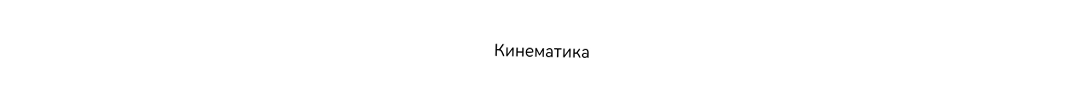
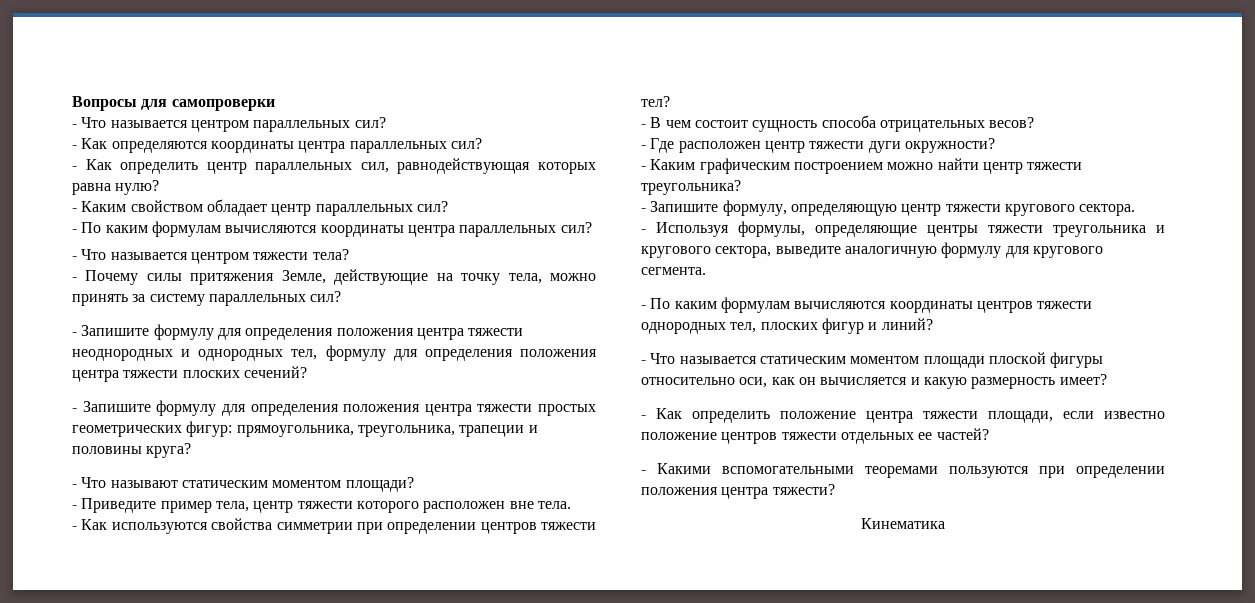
(493, 51) none -> [72,96,275,111] [72,117,386,132] [72,138,482,153] [72,158,596,174] [72,180,160,195] [72,199,448,216] [72,221,592,237] [72,249,349,264] [72,269,596,285] [72,291,342,306] [72,324,524,340] [72,345,597,361] [72,366,307,382] [72,400,596,416] [72,421,538,437] [72,443,192,458] [72,477,414,492] [72,498,571,513] [72,518,596,534] [641,96,670,107] [641,115,1035,132] [641,138,995,153] [641,158,1083,174] [641,180,741,195] [641,200,1136,216] [641,221,1165,237] [641,242,1103,258] [641,267,706,275] [641,297,1093,313] [641,318,933,334] [641,352,1104,368] [641,374,1107,389] [641,408,1165,423] [641,428,989,444] [641,463,1165,478] [641,484,835,499] Вопросы для самопроверки // - Что называется центром параллельных сил? // - Как определяются координаты центра параллельных сил? // - Как определить центр параллельных сил, равнодействующая которых равна нулю? // - Каким свойством обладает центр параллельных сил? // - По каким формулам вычисляются координаты центра параллельных сил? // - Что называется центром тяжести тела? // - Почему силы притяжения Земле, действующие на точку тела, можно принять за систему параллельных сил? // - Запишите формулу для определения положения центра тяжести неоднородных и однородных тел, формулу для определения положения центра тяжести плоских сечений? // - Запишите формулу для определения положения центра тяжести простых геометрических фигур: прямоугольника, треугольника, трапеции и половины круга? // - Что называют статическим моментом площади? // - Приведите пример тела, центр тяжести которого расположен вне тела. // - Как используются свойства симметрии при определении центров тяжести тел? // - В чем состоит сущность способа отрицательных весов? // - Где расположен центр тяжести дуги окружности? // - Каким графическим построением можно найти центр тяжести треугольника? // - Запишите формулу, определяющую центр тяжести кругового сектора. // - Используя формулы, определяющие центры тяжести треугольника и кругового сектора, выведите аналогичную формулу для кругового сегмента. // - По каким формулам вычисляются координаты центров тяжести однородных тел, плоских фигур и линий? // - Что называется статическим моментом площади плоской фигуры относительно оси, как он вычисляется и какую размерность имеет? // - Как определить положение центра тяжести площади, если известно положение центров тяжести отдельных ее частей? // - Какими вспомогательными теоремами пользуются при определении положения центра тяжести? //

